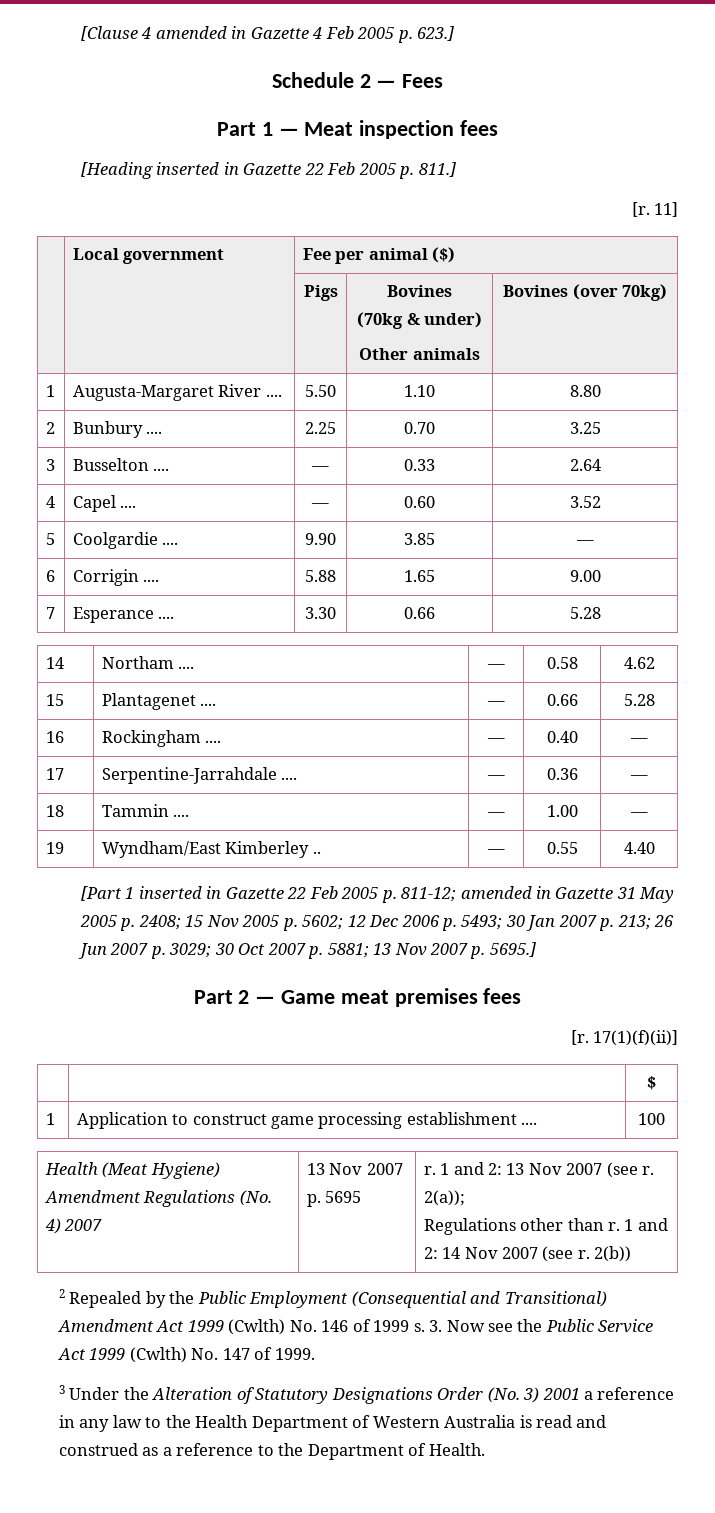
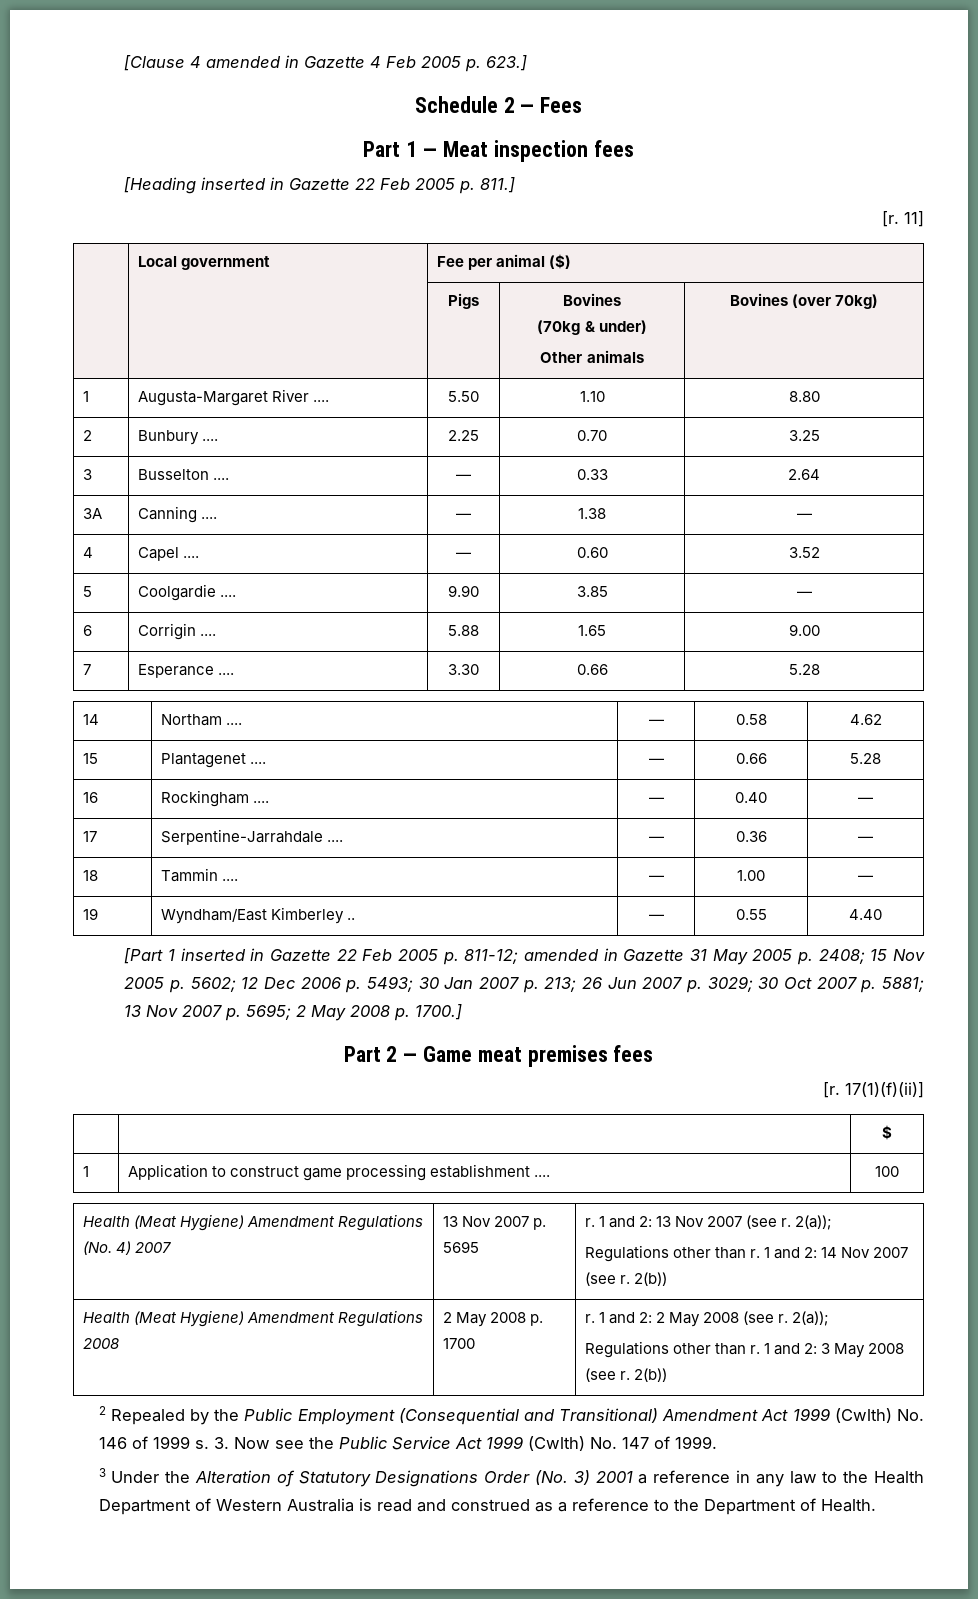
(601, 465) none -> [82,508,102,519] [137,506,217,523] [456,513,471,519] [578,508,606,519] [796,513,812,519] // 3A | Canning .... | — | 1.38 | —
[489,942,536,957] 5695.] -> [246,1004,463,1021] 5695; 2 May 2008 p. 1700.]
(632, 1254) none -> [82,1310,424,1327] [82,1338,119,1349] [442,1312,544,1327] [442,1338,475,1349] [584,1311,830,1327] [584,1341,905,1358] [584,1368,667,1382] // Health (Meat Hygiene) Amendment Regulations 2008 | 2 May 2008 p. 1700 | r. 1 and 2: 2 May 2008 (see r. 2(a)); // Regulations other than r. 1 and 2: 3 May 2008 (see r. 2(b))

